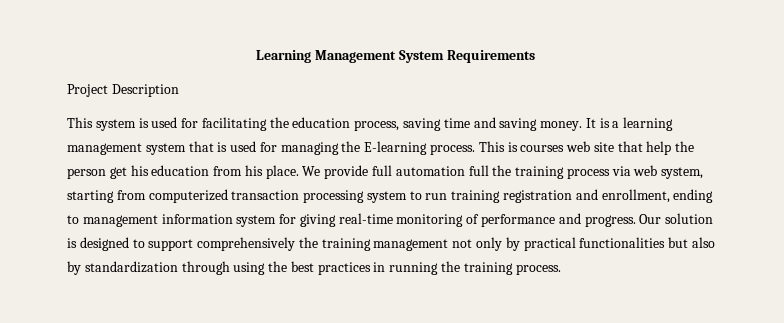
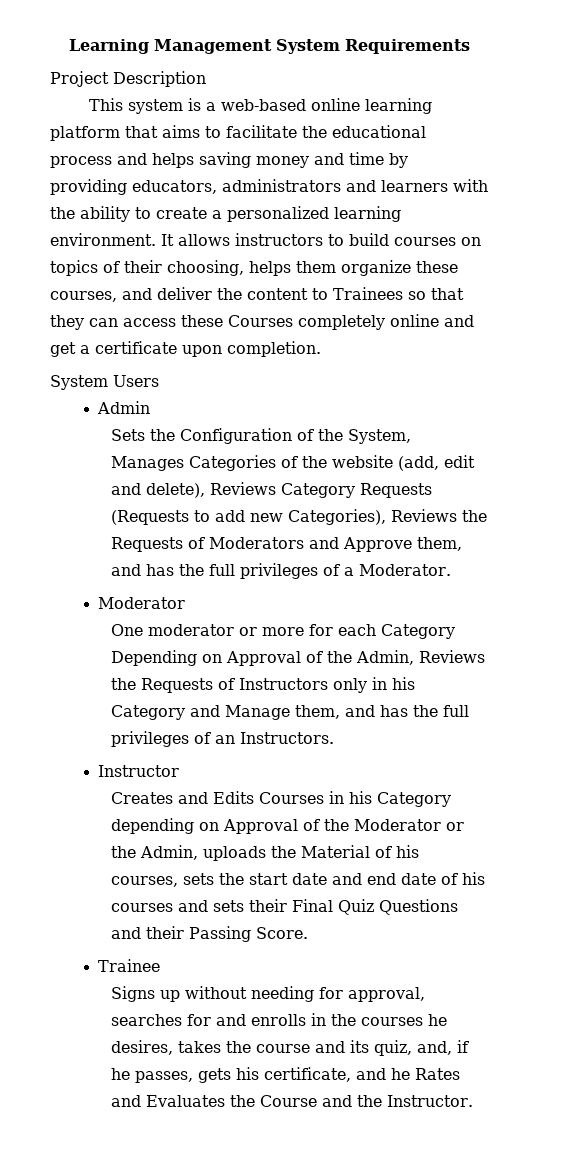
[151,117,674,131] [67,141,695,155] [67,165,704,179] [67,189,714,203] [67,213,714,227] [67,237,715,251] [67,261,561,275] used for facilitating the education process, saving time and saving money. It is a learning management system that is used for managing the E-learning process. This is courses web site that help the person get his education from his place. We provide full automation full the training process via web system, starting from computerized transaction processing system to run training registration and enrollment, ending to management information system for giving real-time monitoring of performance and progress. Our solution is designed to support comprehensively the training management not only by practical functionalities but also by standardization through using the best practices in running the training process. -> [205,98,432,114] [50,125,426,141] [50,152,408,168] [50,179,488,195] [50,206,401,222] [50,233,481,246] [50,260,458,276] [50,287,464,302] [50,314,474,330] [50,341,321,357] [50,375,159,390] [97,401,151,414] [111,428,412,444] [111,455,476,471] [111,482,433,498] [111,509,488,525] [111,537,463,552] [111,563,452,579] [98,597,186,609] [111,624,456,639] [111,650,486,666] [111,677,416,693] [111,705,470,720] [111,731,335,747] [98,765,180,777] [111,791,452,807] [111,818,465,834] [111,845,420,861] [111,872,486,887] [111,899,459,915] [111,926,309,942] [98,959,161,972] [111,986,426,1002] [111,1013,448,1026] [111,1040,470,1056] [111,1067,461,1083] [111,1095,474,1107] a web-based online learning platform that aims to facilitate the educational process and helps saving money and time by providing educators, administrators and learners with the ability to create a personalized learning environment. It allows instructors to build courses on topics of their choosing, helps them organize these courses, and deliver the content to Trainees so that they can access these Courses completely online and get a certificate upon completion. // System Users // Admin // Sets the Configuration of the System, Manages Categories of the website (add, edit and delete), Reviews Category Requests (Requests to add new Categories), Reviews the Requests of Moderators and Approve them, and has the full privileges of a Moderator. // Moderator // One moderator or more for each Category Depending on Approval of the Admin, Reviews the Requests of Instructors only in his Category and Manage them, and has the full privileges of an Instructors. // Instructor // Creates and Edits Courses in his Category depending on Approval of the Moderator or the Admin, uploads the Material of his courses, sets the start date and end date of his courses and sets their Final Quiz Questions and their Passing Score. // Trainee // Signs up without needing for approval, searches for and enrolls in the courses he desires, takes the course and its quiz, and, if he passes, gets his certificate, and he Rates and Evaluates the Course and the Instructor.

